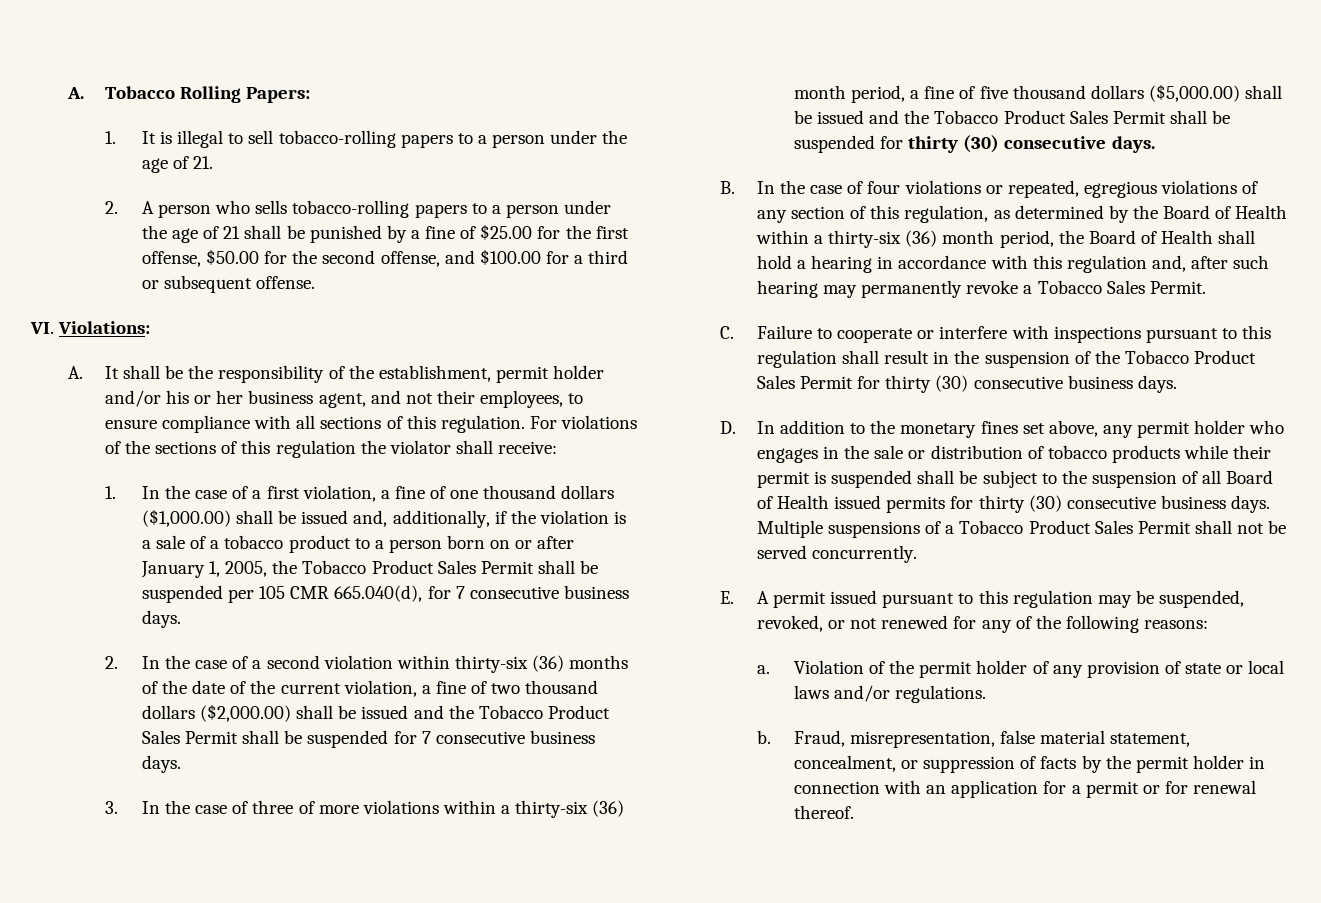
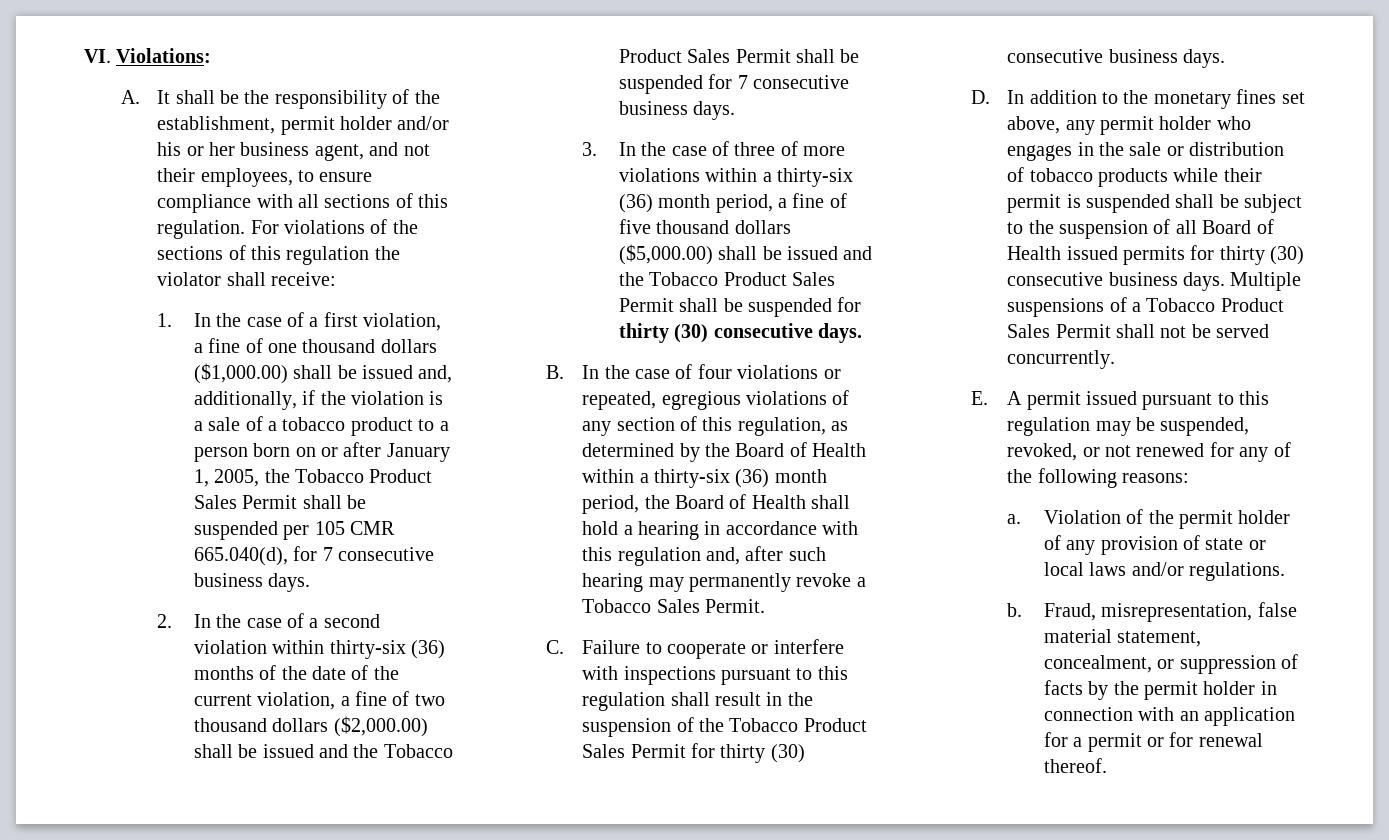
[66,86,311,103] [104,130,628,148] [141,156,214,173] [104,200,612,218] [141,224,629,243] [141,249,629,267] [141,275,316,293] A. Tobacco Rolling Papers: // 1. It is illegal to sell tobacco-rolling papers to a person under the age of 21. // 2. A person who sells tobacco-rolling papers to a person under the age of 21 shall be punished by a fine of $25.00 for the first offense, $50.00 for the second offense, and $100.00 for a third or subsequent offense. // -> (84, 56) none

